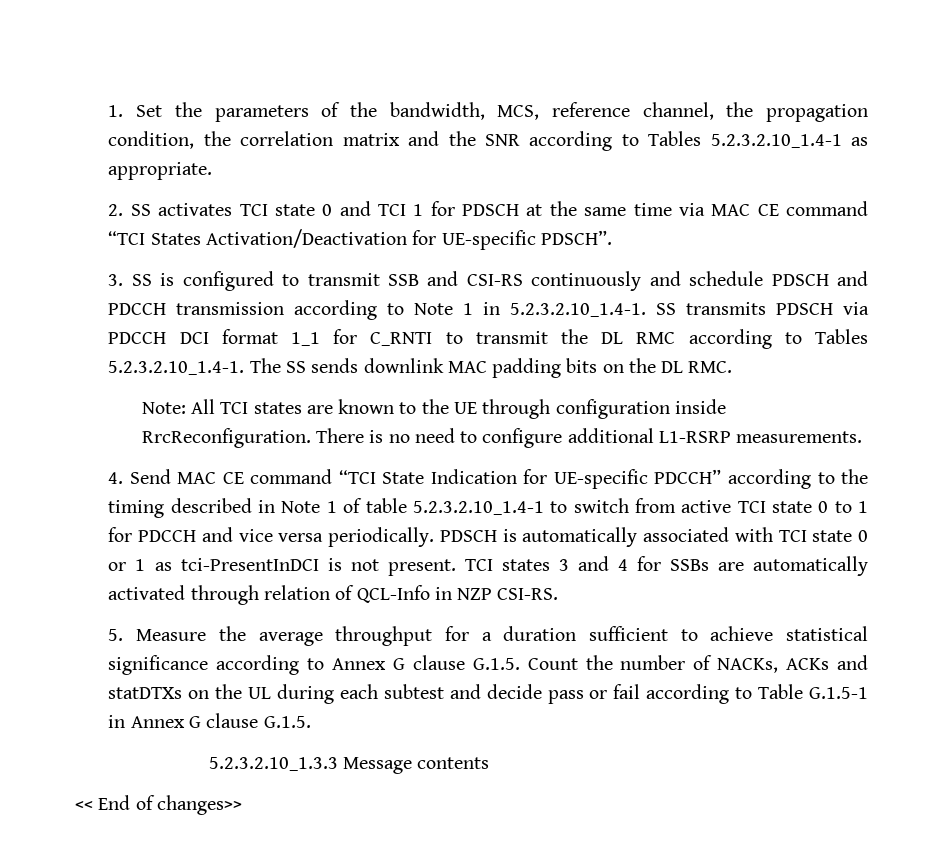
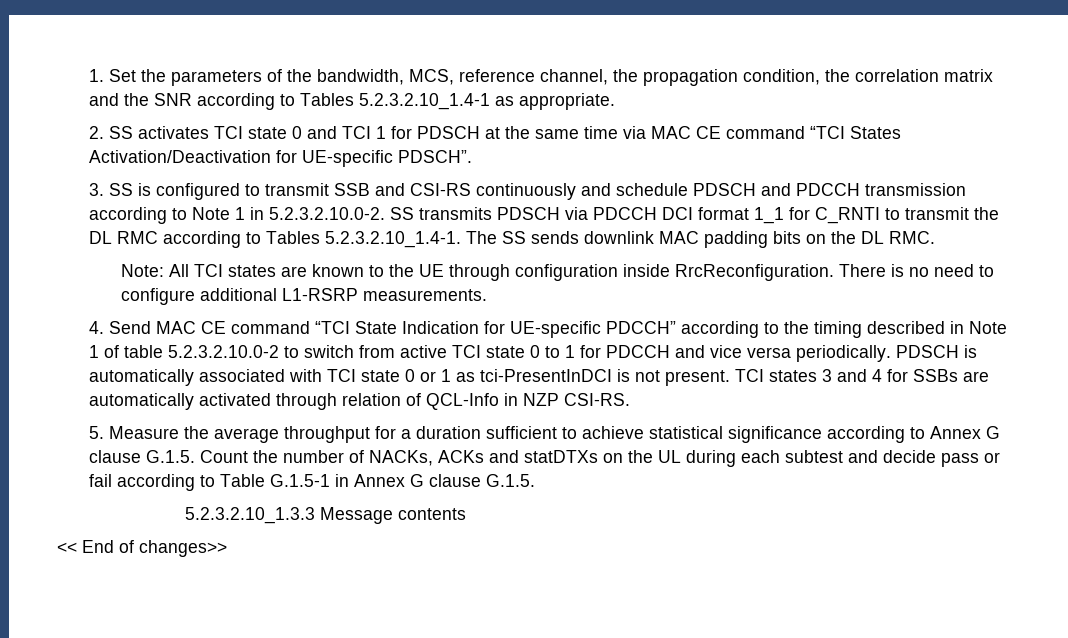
[510,303,647,317] 5.2.3.2.10_1.4-1. -> [269,207,386,220] 5.2.3.2.10.0-2.
[412,501,544,515] 5.2.3.2.10_1.4-1 -> [168,345,280,358] 5.2.3.2.10.0-2

